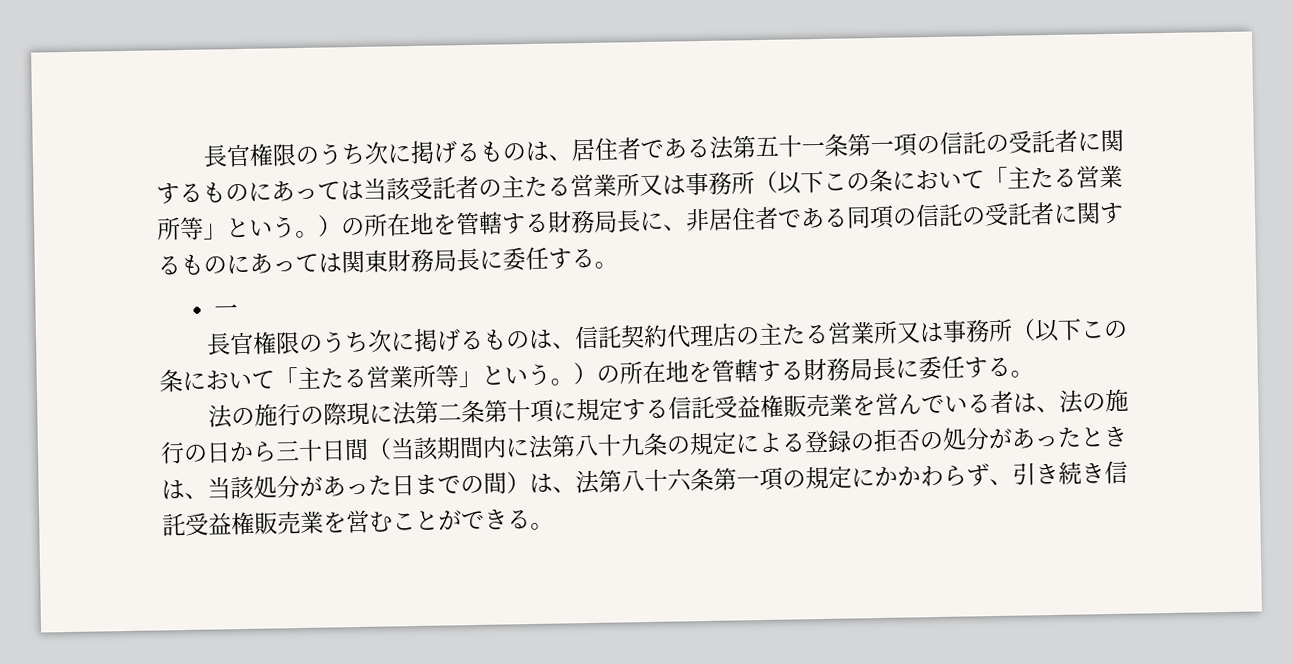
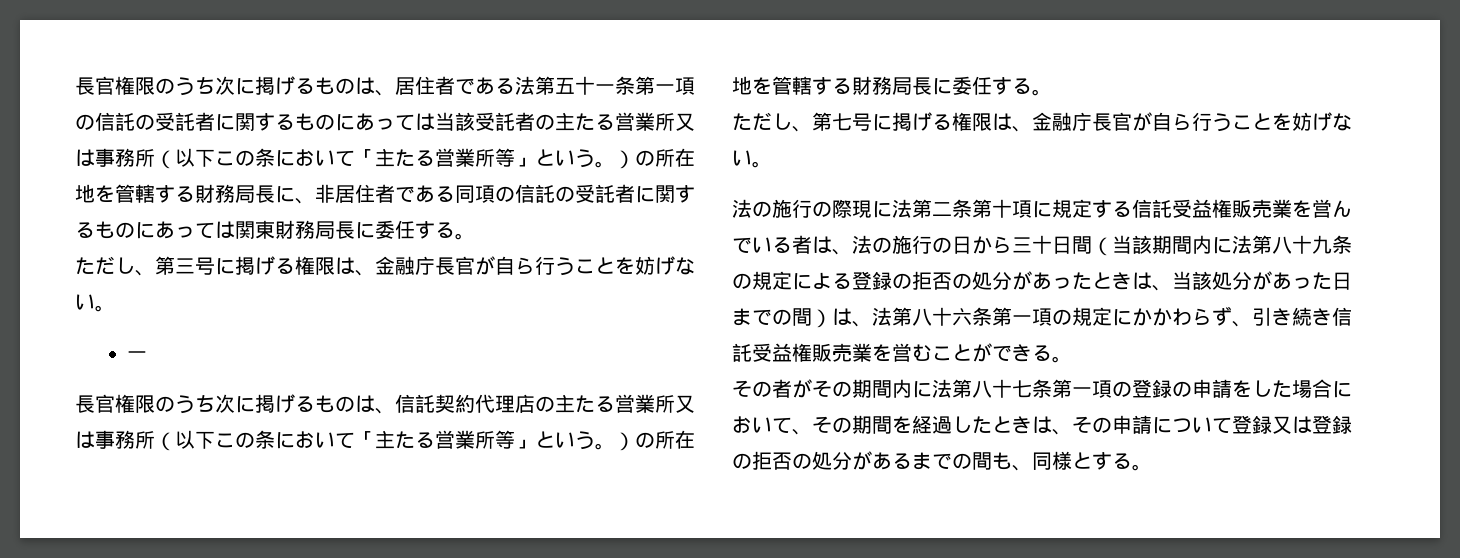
(618, 265) none -> [75,256,695,276] [75,294,115,312] // ただし、第三号に掲げる権限は、金融庁長官が自ら行うことを妨げない。
(1034, 374) none -> [732,112,1352,132] [732,150,772,168] // ただし、第七号に掲げる権限は、金融庁長官が自ら行うことを妨げない。
(554, 526) none -> [732,379,1352,398] [732,415,1352,435] [732,451,1152,471] // その者がその期間内に法第八十七条第一項の登録の申請をした場合において、その期間を経過したときは、その申請について登録又は登録の拒否の処分があるまでの間も、同様とする。

